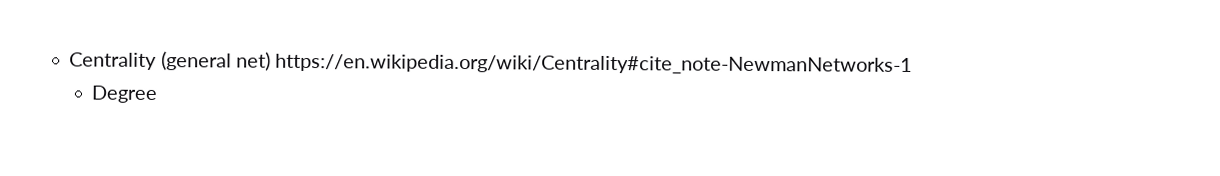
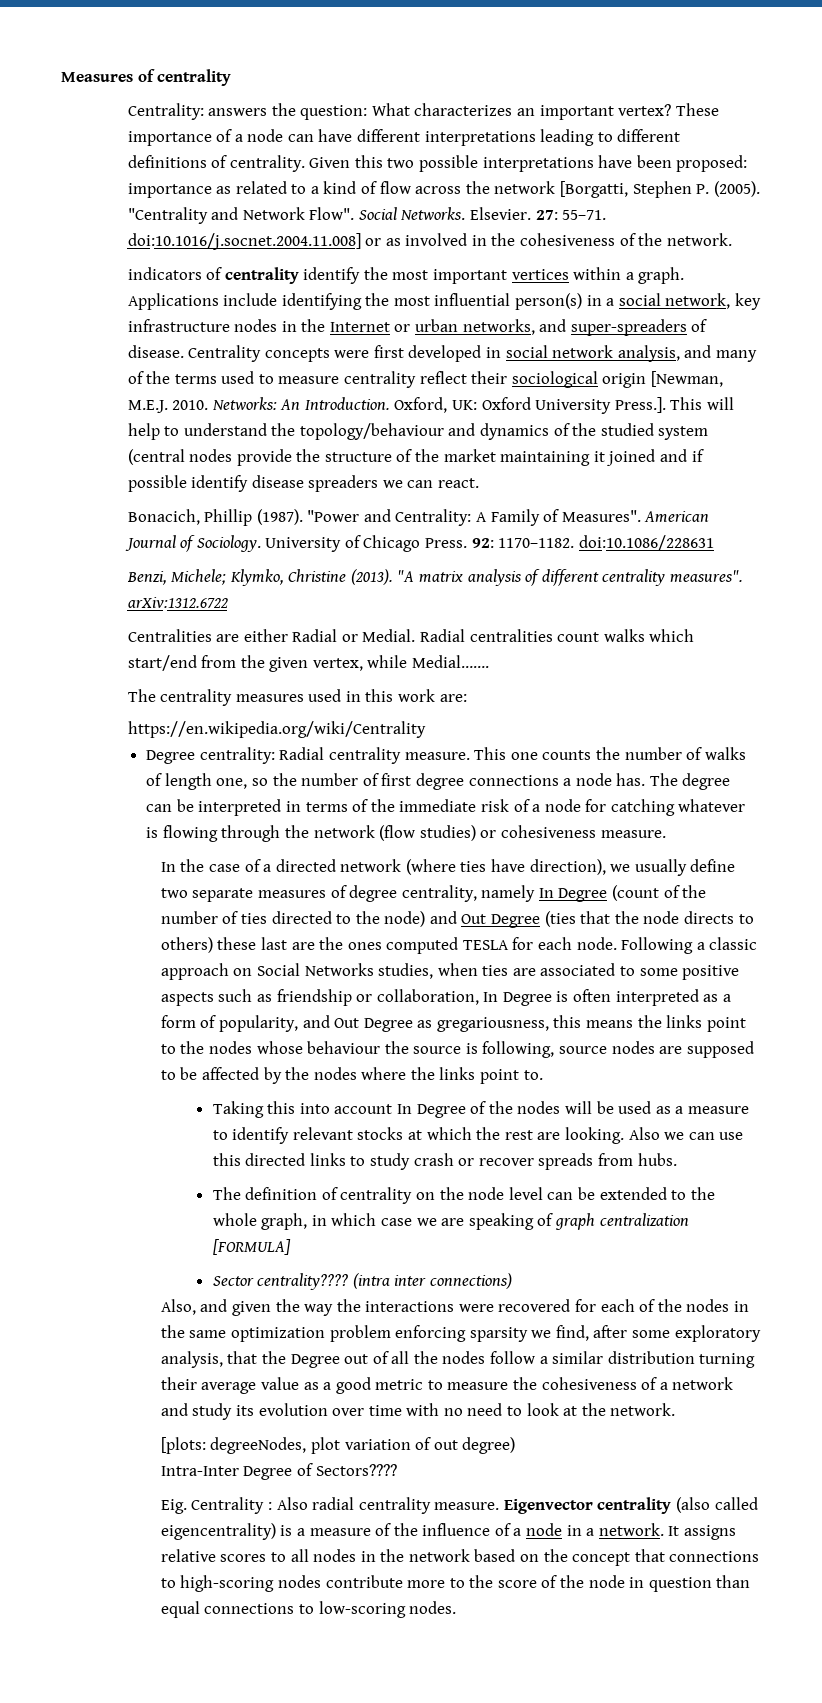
[69,51,914,76] [91,85,159,104] Centrality (general net) https://en.wikipedia.org/wiki/Centrality#cite_note-NewmanNetworks-1 // Degree -> [61,69,232,86] [127,103,719,120] [127,129,681,146] [127,155,748,172] [127,181,760,198] [127,207,607,224] [127,233,732,250] [127,267,685,284] [127,293,761,310] [127,319,708,336] [127,345,757,362] [127,371,723,388] [127,397,734,414] [127,423,709,440] [127,449,704,466] [127,475,480,492] [127,509,710,526] [124,535,714,552] [126,569,743,586] [127,597,228,608] [127,629,695,642] [127,655,490,672] [127,689,467,706] [127,721,426,738] [146,747,746,764] [146,773,731,790] [146,799,746,816] [146,825,666,842] [160,859,736,876] [160,885,707,902] [160,911,754,928] [160,937,758,954] [160,963,740,980] [160,989,731,1006] [160,1015,746,1032] [160,1041,754,1058] [160,1067,543,1084] [212,1101,749,1118] [212,1127,744,1144] [212,1153,677,1170] [212,1187,715,1204] [212,1213,689,1230] [212,1239,291,1255] [212,1273,513,1290] [160,1299,750,1316] [160,1325,761,1342] [160,1351,756,1368] [160,1377,734,1394] [160,1403,676,1420] [160,1437,516,1454] [160,1463,397,1480] [160,1497,758,1514] [160,1523,737,1540] [160,1549,760,1566] [160,1575,751,1592] [160,1601,457,1618] Measures of centrality // Centrality: answers the question: What characterizes an important vertex? These importance of a node can have different interpretations leading to different definitions of centrality. Given this two possible interpretations have been proposed: importance as related to a kind of flow across the network [Borgatti, Stephen P. (2005). "Centrality and Network Flow". Social Networks. Elsevier. 27: 55–71. doi:10.1016/j.socnet.2004.11.008] or as involved in the cohesiveness of the network. // indicators of centrality identify the most important vertices within a graph. Applications include identifying the most influential person(s) in a social network, key infrastructure nodes in the Internet or urban networks, and super-spreaders of disease. Centrality concepts were first developed in social network analysis, and many of the terms used to measure centrality reflect their sociological origin [Newman, M.E.J. 2010. Networks: An Introduction. Oxford, UK: Oxford University Press.]. This will help to understand the topology/behaviour and dynamics of the studied system (central nodes provide the structure of the market maintaining it joined and if possible identify disease spreaders we can react. // Bonacich, Phillip (1987). "Power and Centrality: A Family of Measures". American Journal of Sociology. University of Chicago Press. 92: 1170–1182. doi:10.1086/228631 // Benzi, Michele; Klymko, Christine (2013). "A matrix analysis of different centrality measures". arXiv:1312.6722 // Centralities are either Radial or Medial. Radial centralities count walks which start/end from the given vertex, while Medial……. // The centrality measures used in this work are: // https://en.wikipedia.org/wiki/Centrality // Degree centrality: Radial centrality measure. This one counts the number of walks of length one, so the number of first degree connections a node has. The degree can be interpreted in terms of the immediate risk of a node for catching whatever is flowing through the network (flow studies) or cohesiveness measure. // In the case of a directed network (where ties have direction), we usually define two separate measures of degree centrality, namely In Degree (count of the number of ties directed to the node) and Out Degree (ties that the node directs to others) these last are the ones computed TESLA for each node. Following a classic approach on Social Networks studies, when ties are associated to some positive aspects such as friendship or collaboration, In Degree is often interpreted as a form of popularity, and Out Degree as gregariousness, this means the links point to the nodes whose behaviour the source is following, source nodes are supposed to be affected by the nodes where the links point to. // Taking this into account In Degree of the nodes will be used as a measure to identify relevant stocks at which the rest are looking. Also we can use this directed links to study crash or recover spreads from hubs. // The definition of centrality on the node level can be extended to the whole graph, in which case we are speaking of graph centralization [FORMULA] // Sector centrality???? (intra inter connections) // Also, and given the way the interactions were recovered for each of the nodes in the same optimization problem enforcing sparsity we find, after some exploratory analysis, that the Degree out of all the nodes follow a similar distribution turning their average value as a good metric to measure the cohesiveness of a network and study its evolution over time with no need to look at the network. // [plots: degreeNodes, plot variation of out degree) // Intra-Inter Degree of Sectors???? // Eig. Centrality : Also radial centrality measure. Eigenvector centrality (also called eigencentrality) is a measure of the influence of a node in a network. It assigns relative scores to all nodes in the network based on the concept that connections to high-scoring nodes contribute more to the score of the node in question than equal connections to low-scoring nodes.

